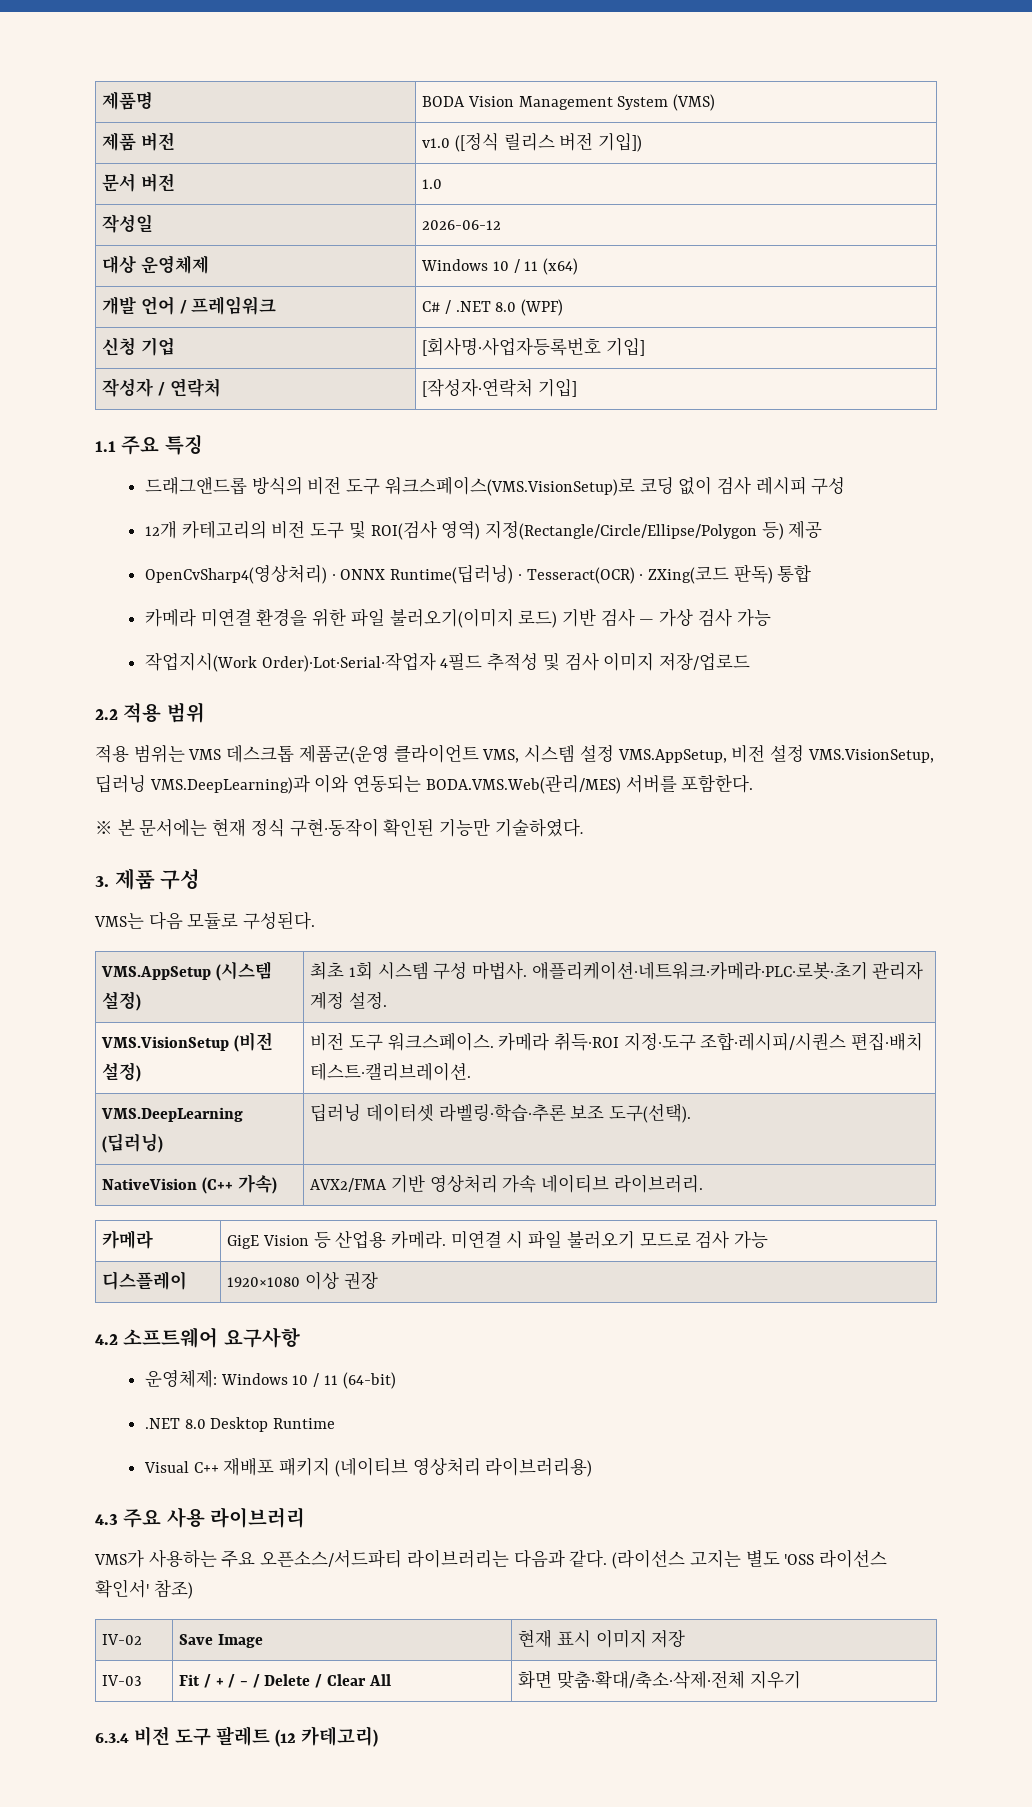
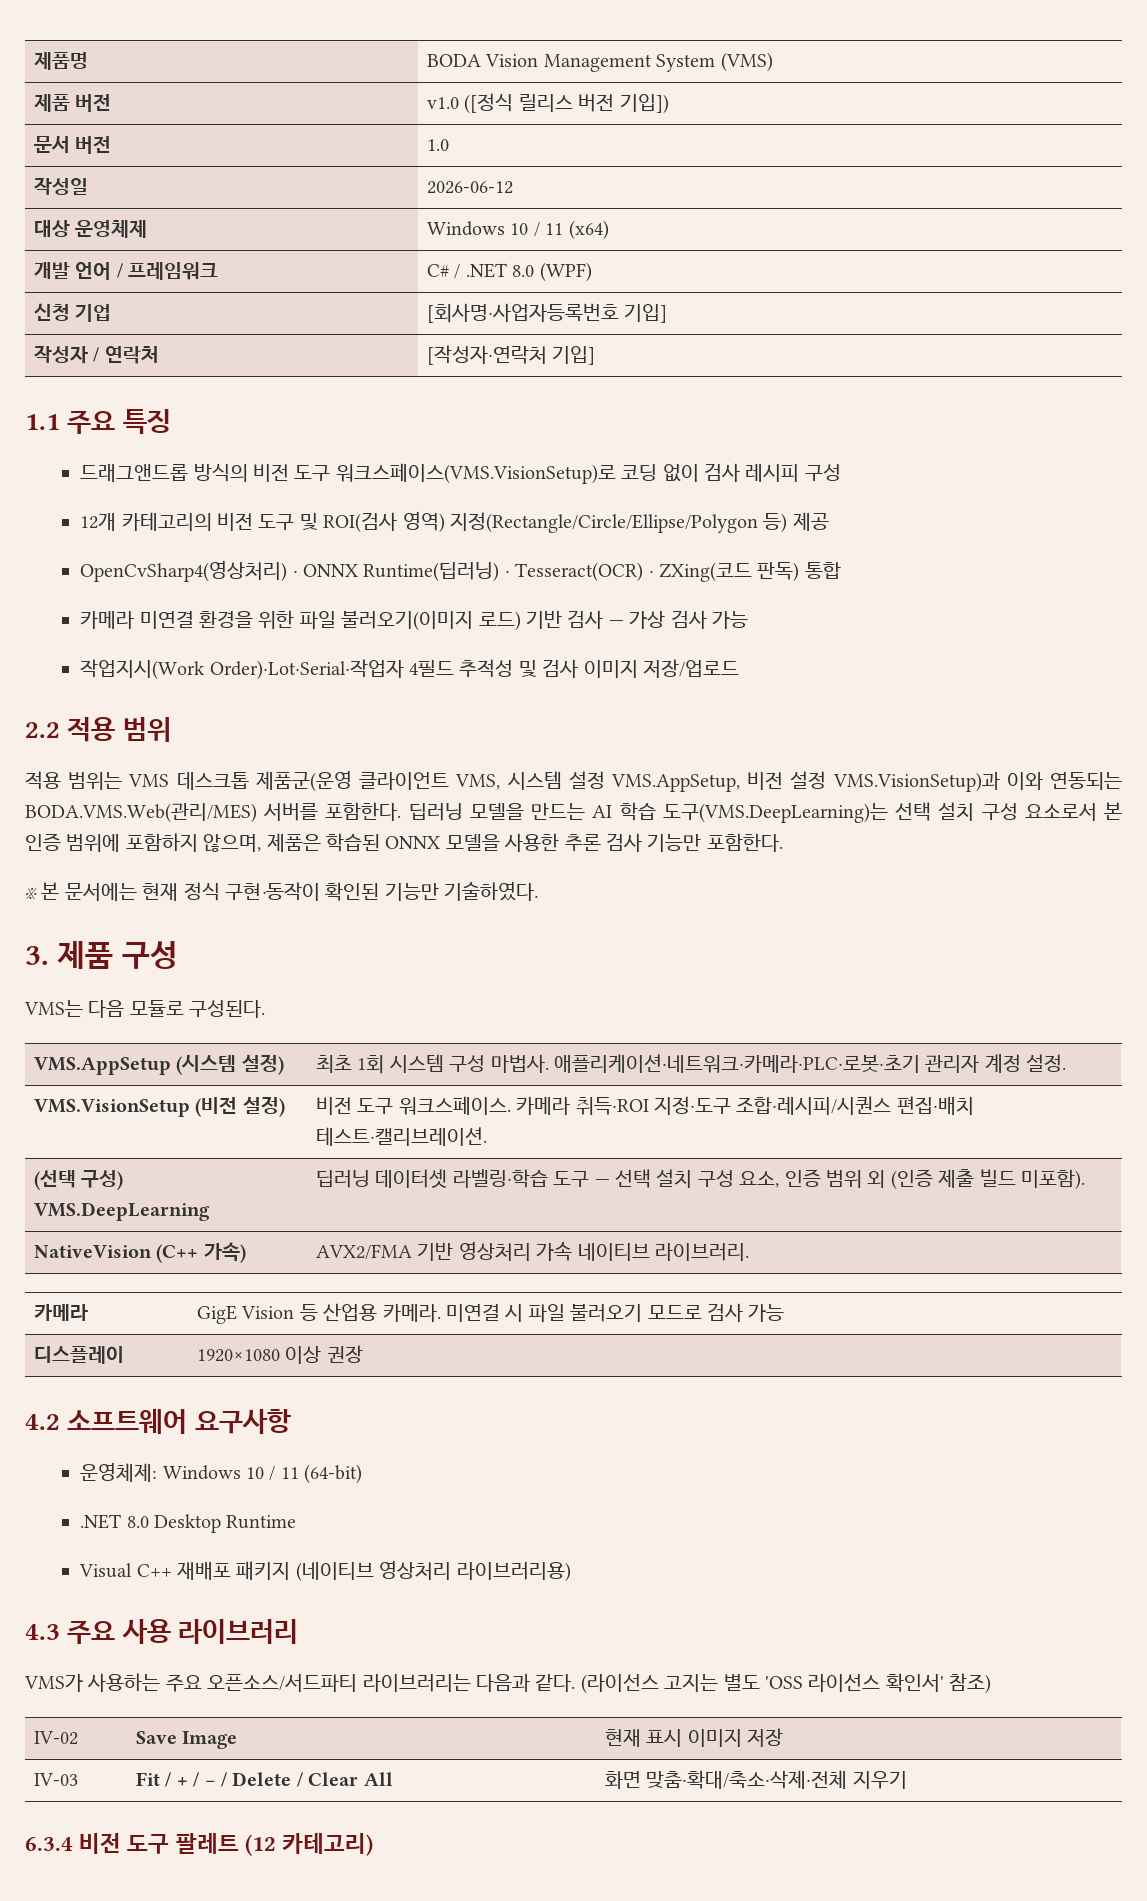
[807,749,934,763] [95,774,310,794] VMS.VisionSetup, 딥러닝 VMS.DeepLearning)과 -> [832,771,1000,792] VMS.VisionSetup)과
(754, 783) none -> [408,802,1123,823] [25,833,783,852] 딥러닝 모델을 만드는 AI 학습 도구(VMS.DeepLearning)는 선택 설치 구성 요소로서 본 인증 범위에 포함하지 않으며, 제품은 학습된 ONNX 모델을 사용한 추론 검사 기능만 포함한다.
(472, 1071) none -> [34,1170,124,1190] (선택 구성)
[102,1133,164,1153] (딥러닝) -> (211, 1211) none
[438,1103,691,1123] 라벨링·학습·추론 보조 도구(선택). -> [452,1169,1086,1190] 라벨링·학습 도구 — 선택 설치 구성 요소, 인증 범위 외 (인증 제출 빌드 미포함).

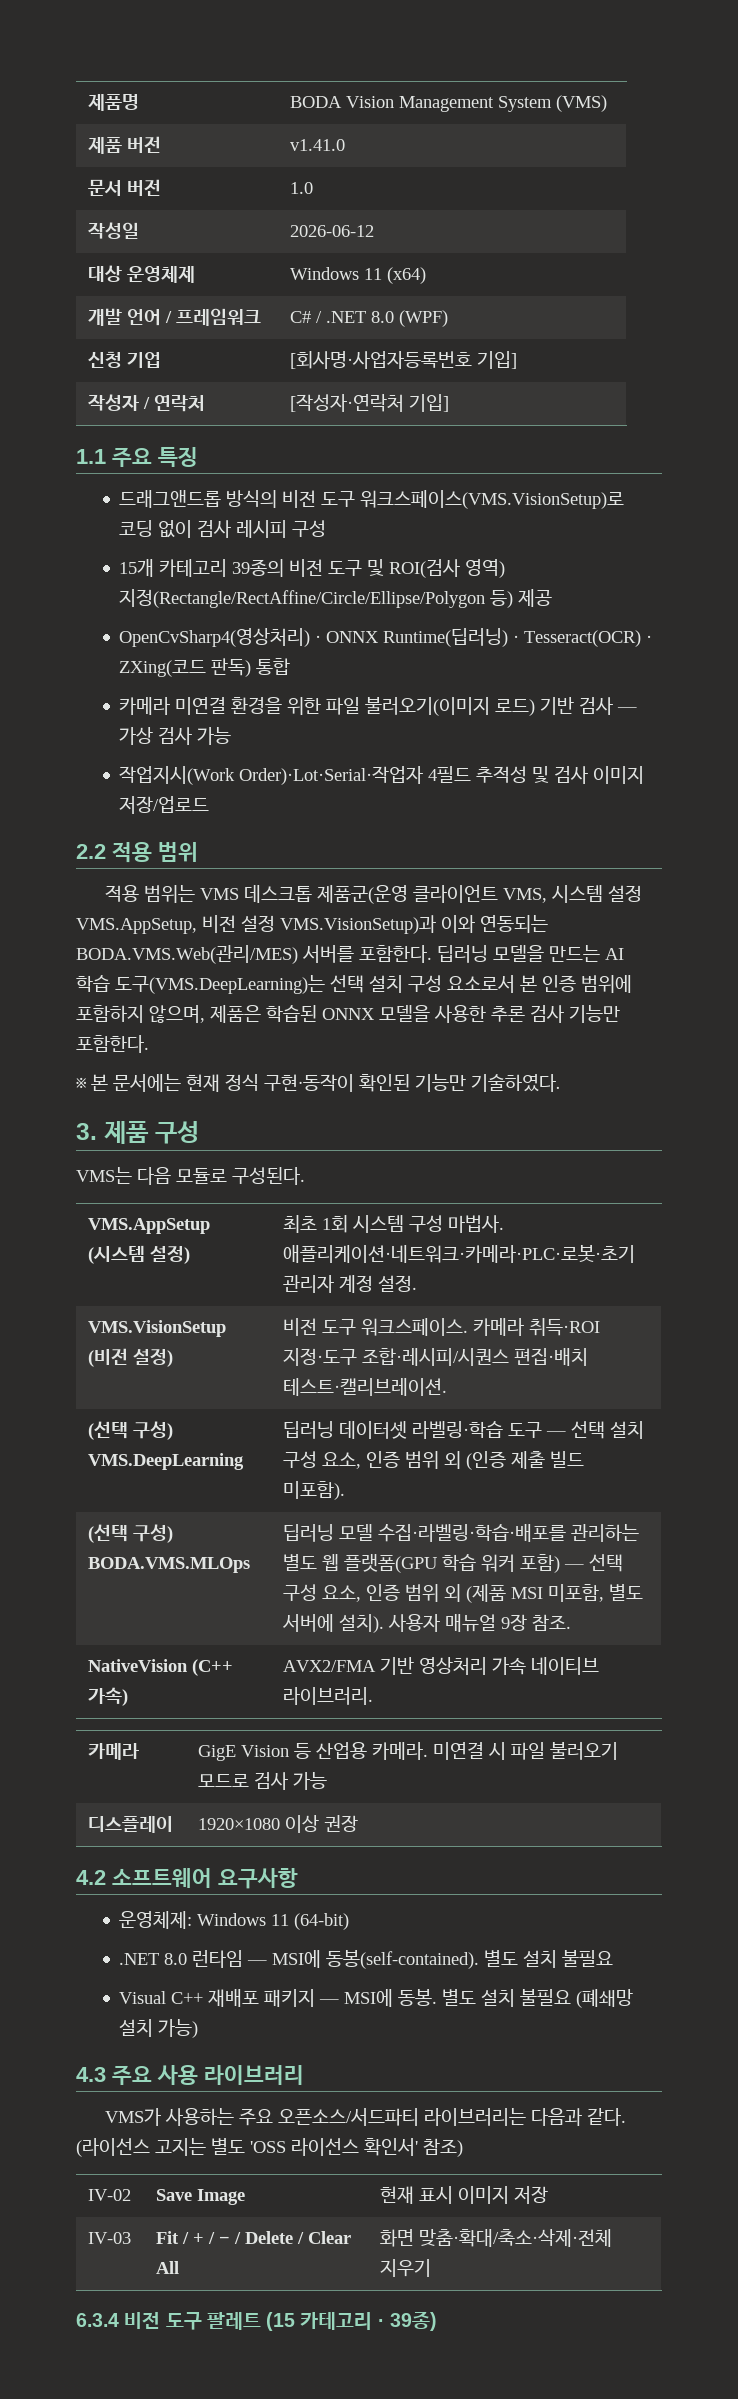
[427,93,669,114] v1.0 ([정식 릴리스 버전 기입]) -> [290,139,346,151] v1.41.0
[510,222,540,237] 10 / -> (360, 273) none
[80,512,212,531] 12개 카테고리의 -> [119,559,285,577] 15개 카테고리 39종의
[450,512,759,533] 지정(Rectangle/Circle/Ellipse/Polygon -> [119,589,486,608] 지정(Rectangle/RectAffine/Circle/Ellipse/Polygon
(1086, 1179) none -> [88,1524,174,1543] [88,1557,251,1573] [283,1524,640,1542] [283,1554,624,1573] [283,1584,644,1603] [282,1614,572,1633] // (선택 구성) BODA.VMS.MLOps | 딥러닝 모델 수집·라벨링·학습·배포를 관리하는 별도 웹 플랫폼(GPU 학습 워커 포함) — 선택 구성 요소, 인증 범위 외 (제품 MSI 미포함, 별도 서버에 설치). 사용자 매뉴얼 9장 참조.
[246,1466,276,1481] 10 / -> (267, 1919) none
[154,1514,297,1533] [79,1560,571,1582] Desktop Runtime // Visual C++ 재배포 패키지 (네이티브 영상처리 라이브러리용) -> [192,1950,614,1969] [119,1989,634,2008] [119,2019,199,2038] 런타임 — MSI에 동봉(self-contained). 별도 설치 불필요 // Visual C++ 재배포 패키지 — MSI에 동봉. 별도 설치 불필요 (폐쇄망 설치 가능)
[244,1833,374,1856] (12 카테고리) -> [266,2311,437,2331] (15 카테고리 · 39종)

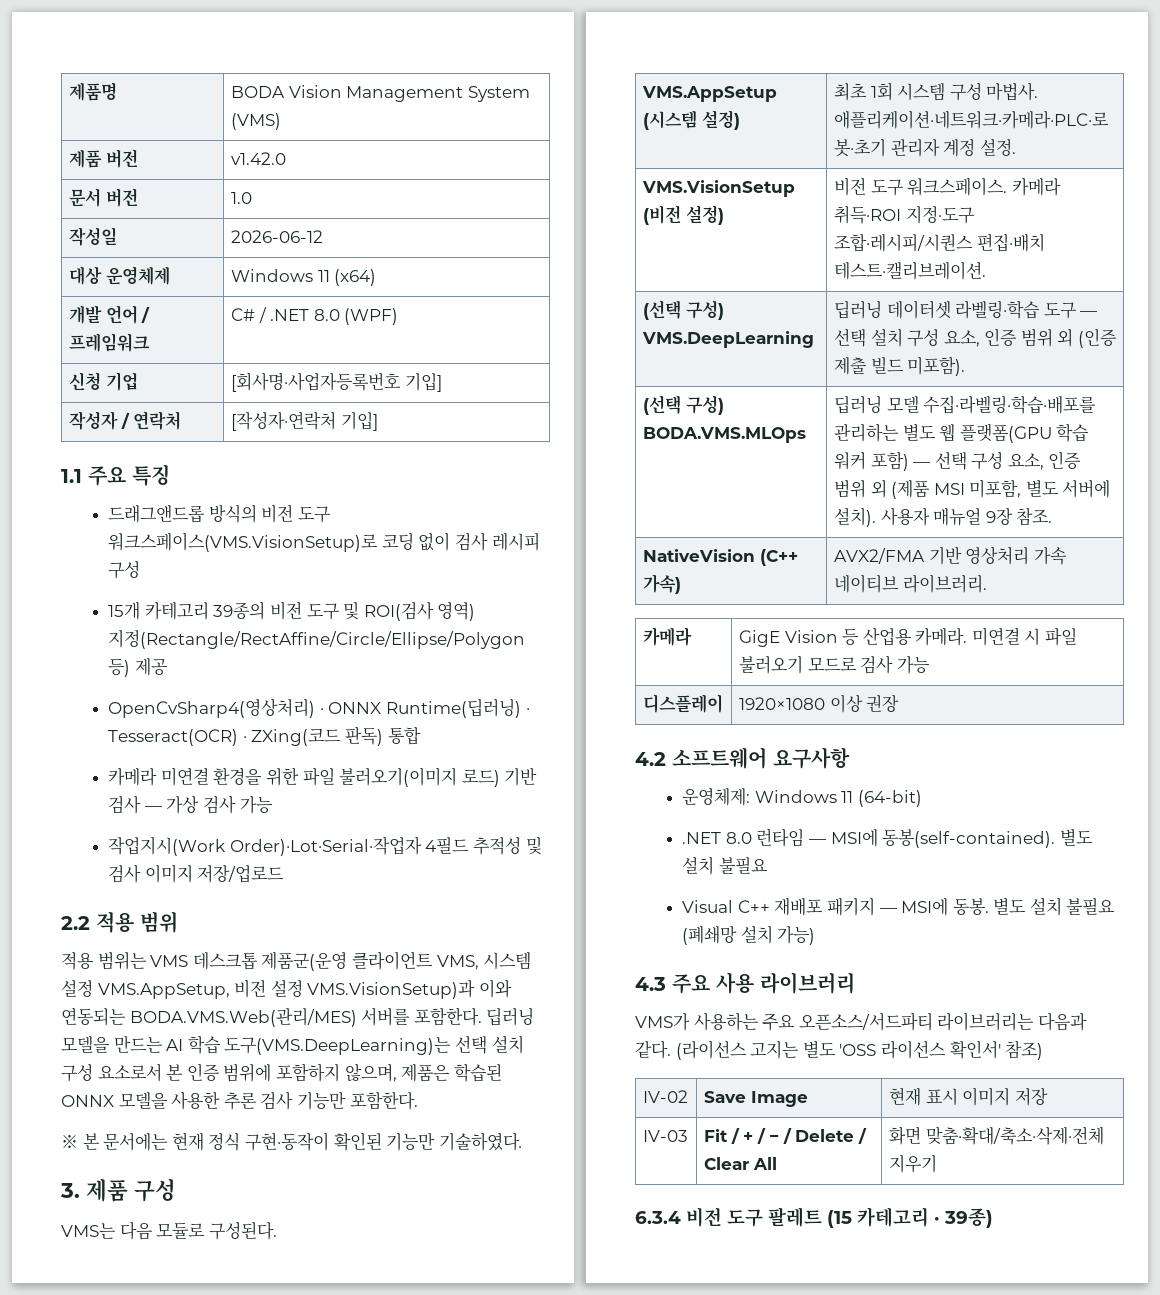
[290,139,346,151] v1.41.0 -> [230,152,286,165] v1.42.0

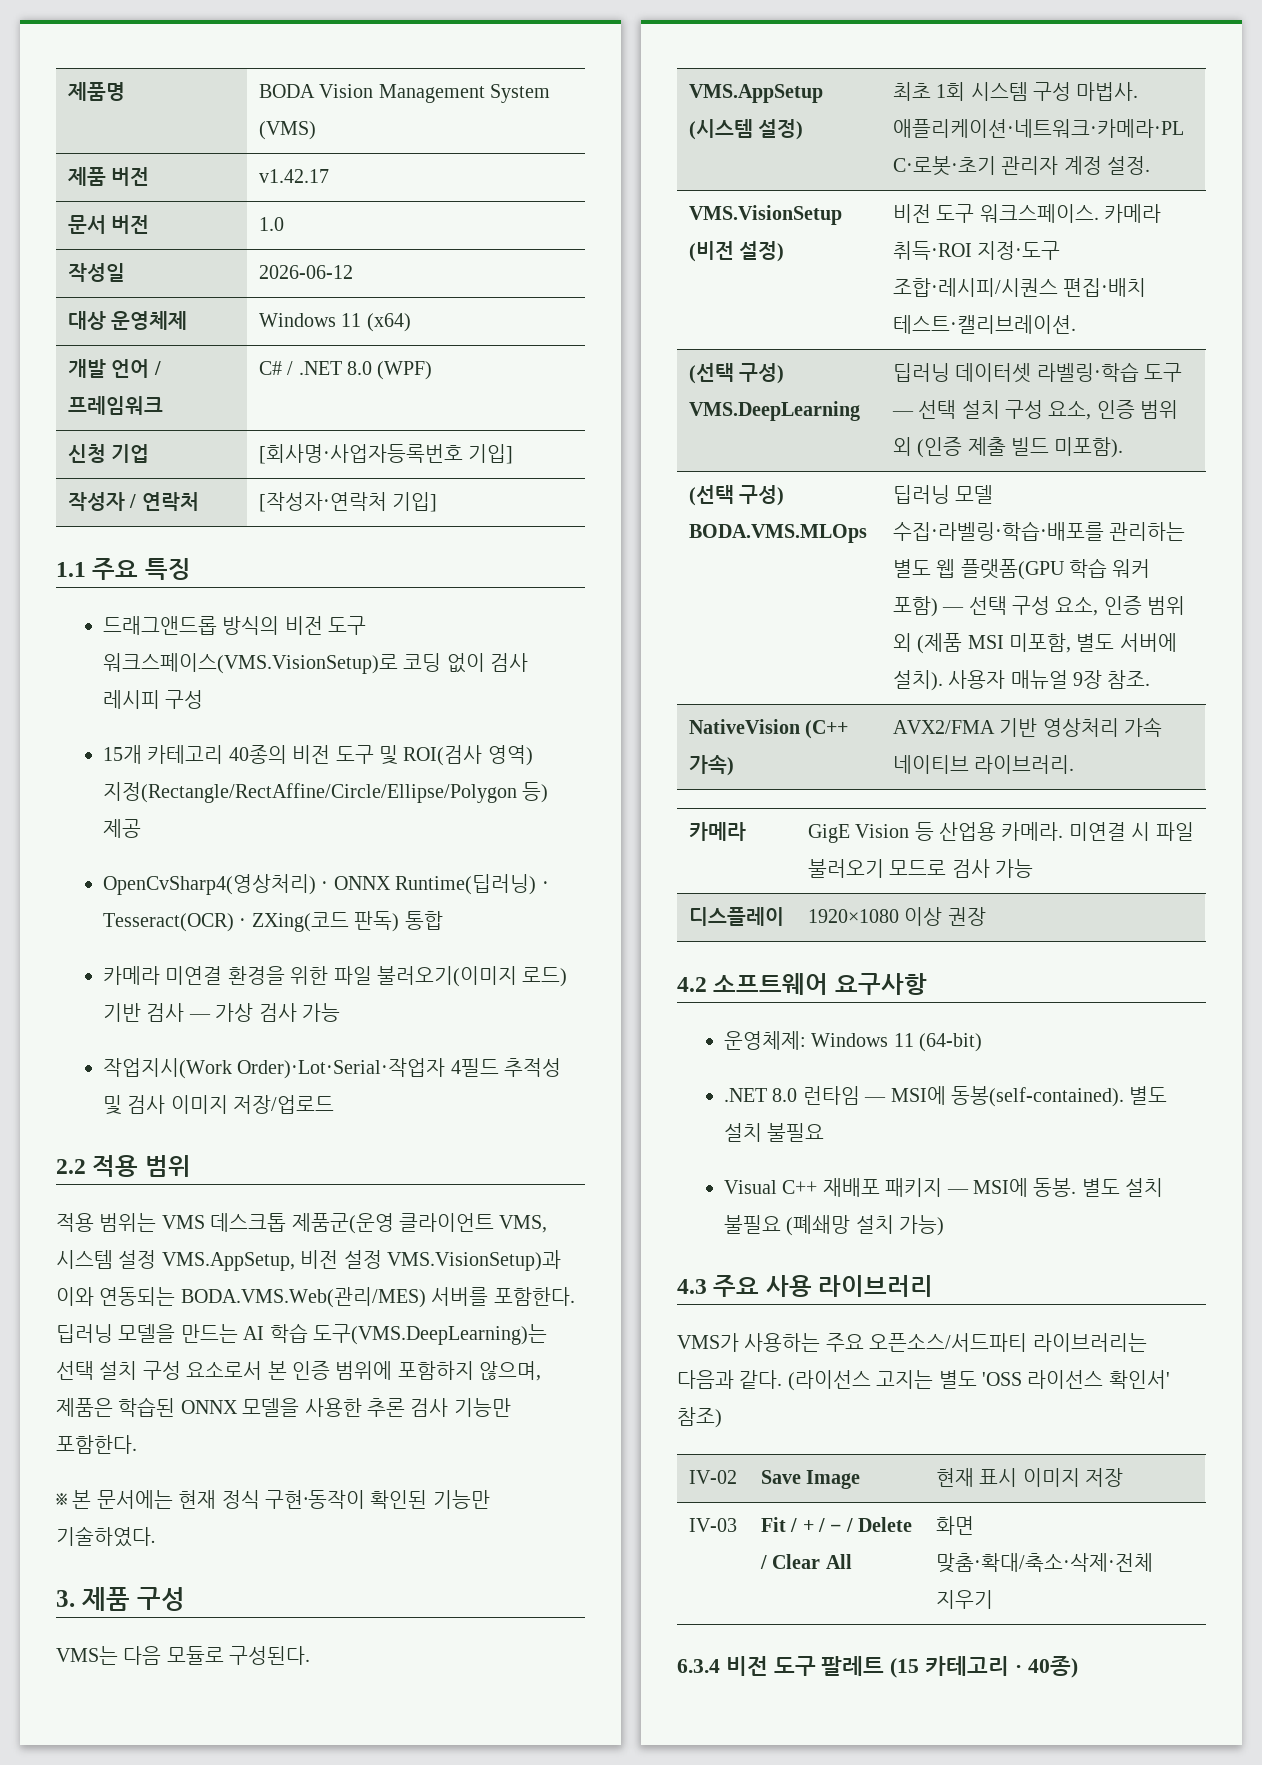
[230,152,286,165] v1.42.0 -> [258,169,329,183] v1.42.17
[213,601,266,620] 39종의 -> [228,745,287,764] 40종의
[944,1208,993,1228] 39종) -> [1027,1656,1078,1678] 40종)

